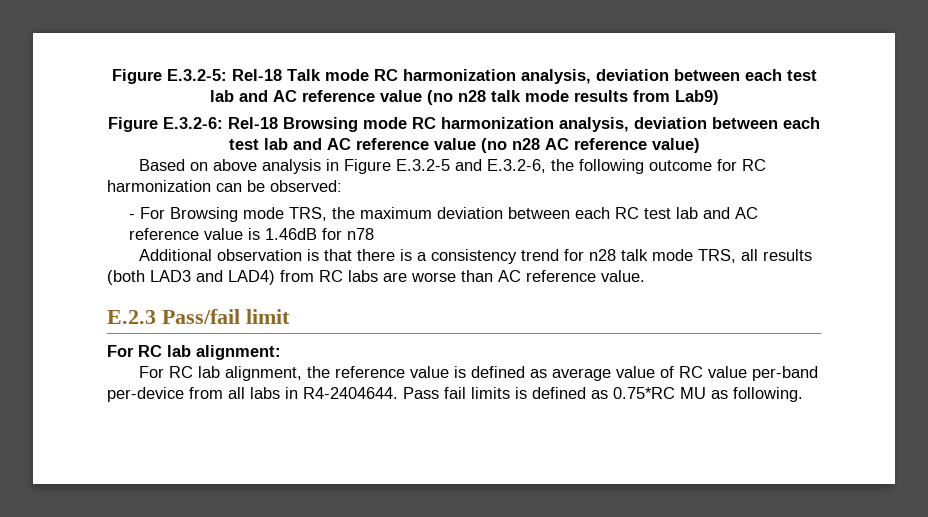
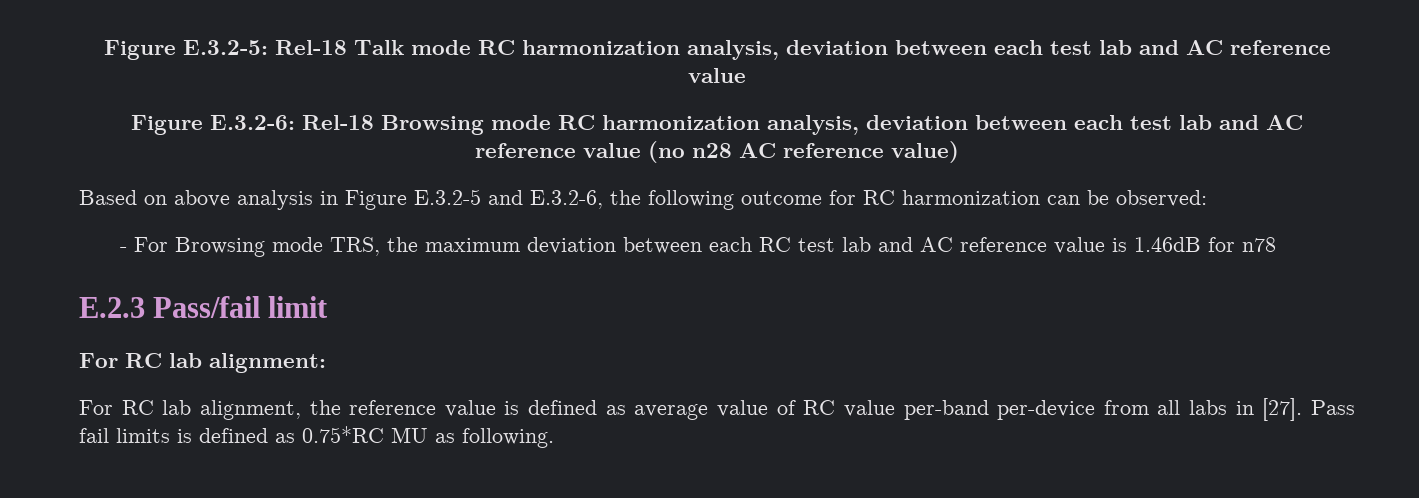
[426,90,719,105] (no n28 talk mode results from Lab9) -> (746, 75) none
[138,249,812,264] [107,270,645,285] // Additional observation is that there is a consistency trend for n28 talk mode TRS, all results (both LAD3 and LAD4) from RC labs are worse than AC reference value. -> (1276, 244) none
[303,387,398,399] R4-2404644. -> [1262,398,1303,421] [27].

